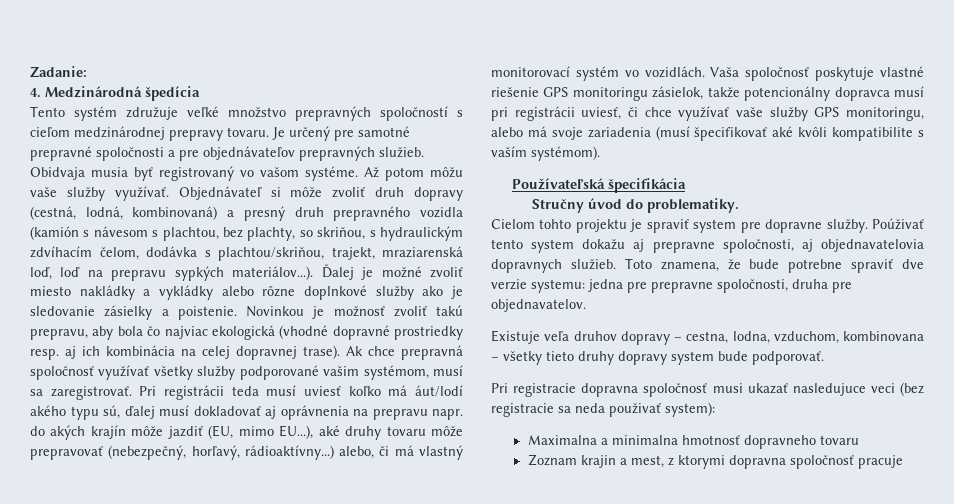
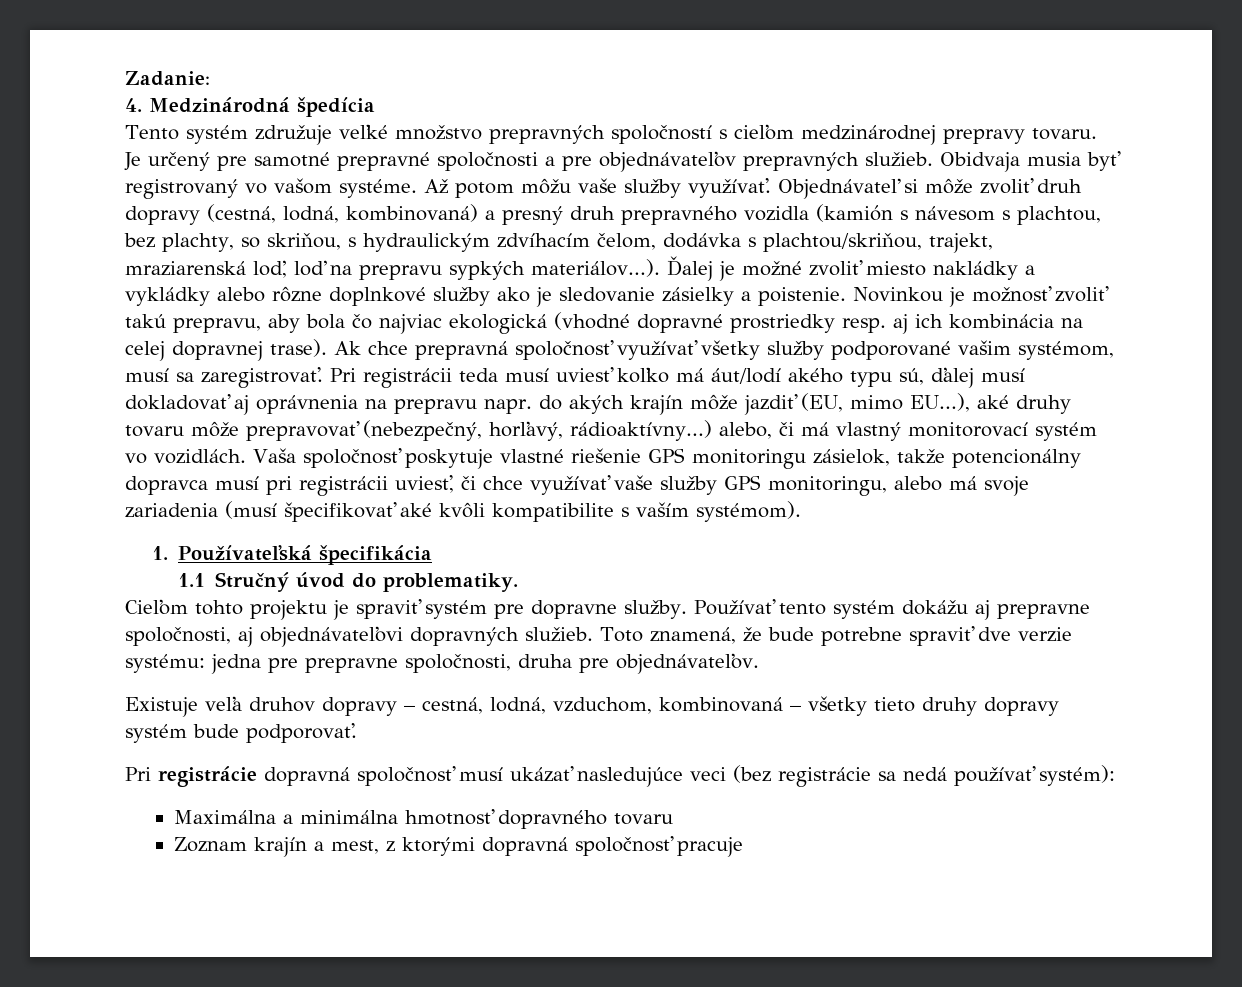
(600, 153) none -> [151,546,168,560] 1.
[532,199,585,213] Stručny -> [178,572,290,592] 1.1 Stručný
[491,219,535,229] Cielom -> [125,599,188,615] Cieľom
[693,219,737,233] system -> [425,600,487,619] systém
[872,218,925,230] [491,239,626,253] Poúživať tento system dokažu -> [693,599,968,619] Používať tento systém dokážu
[821,239,924,252] [491,259,562,273] objednavatelovia dopravnych -> [260,626,519,647] objednávateľovi dopravných
[660,261,719,272] znamena, -> [649,627,736,644] znamená,
[531,279,585,293] systemu: -> [125,654,205,673] systému:
[491,299,586,312] objednavatelov. -> [616,653,759,674] objednávateľov.
[686,331,924,344] cestna, lodna, vzduchom, kombinovana -> [422,697,783,714] cestná, lodná, vzduchom, kombinovaná
[671,351,714,365] system -> [125,724,187,743] systém
[513,382,924,397] [491,402,715,417] [527,435,816,449] registracie dopravna spoločnosť musi ukazať nasledujuce veci (bez registracie sa neda použivať system): // Maximalna a minimalna hmotnosť dopravneho -> [158,765,1115,787] [174,809,608,829] registrácie dopravná spoločnosť musí ukázať nasledujúce veci (bez registrácie sa nedá používať systém): // Maximálna a minimálna hmotnosť dopravného
[580,455,616,468] krajin -> [254,837,308,857] krajín
[677,455,786,469] ktorymi dopravna -> [402,837,569,856] ktorými dopravná

